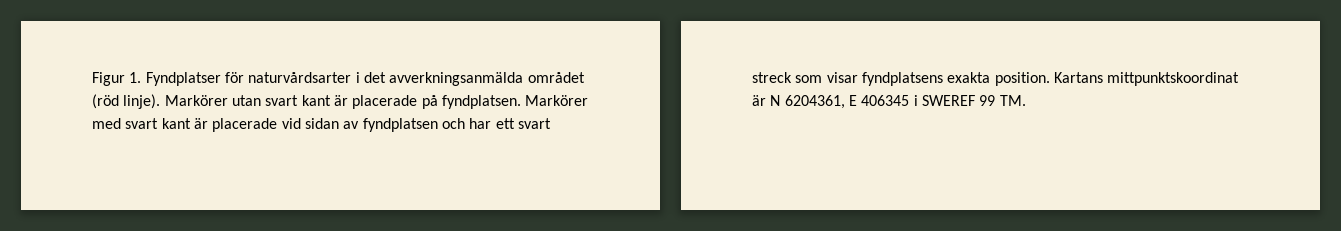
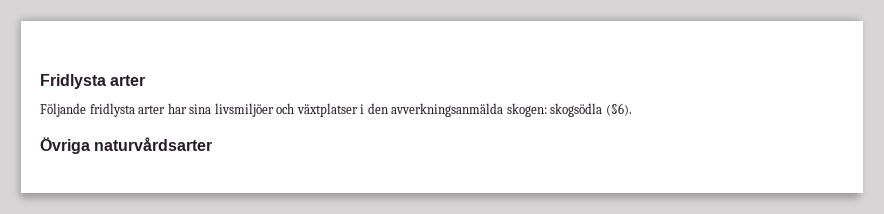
[92,72,585,86] [92,94,589,109] [92,118,551,132] [752,72,1240,86] [752,95,1026,109] Figur 1. Fyndplatser för naturvårdsarter i det avverkningsanmälda området (röd linje). Markörer utan svart kant är placerade på fyndplatsen. Markörer med svart kant är placerade vid sidan av fyndplatsen och har ett svart streck som visar fyndplatsens exakta position. Kartans mittpunktskoordinat är N 6204361, E 406345 i SWEREF 99 TM. -> [40,74,146,89] [40,103,632,117] [40,137,213,154] Fridlysta arter // Följande fridlysta arter har sina livsmiljöer och växtplatser i den avverkningsanmälda skogen: skogsödla (§6). // Övriga naturvårdsarter

